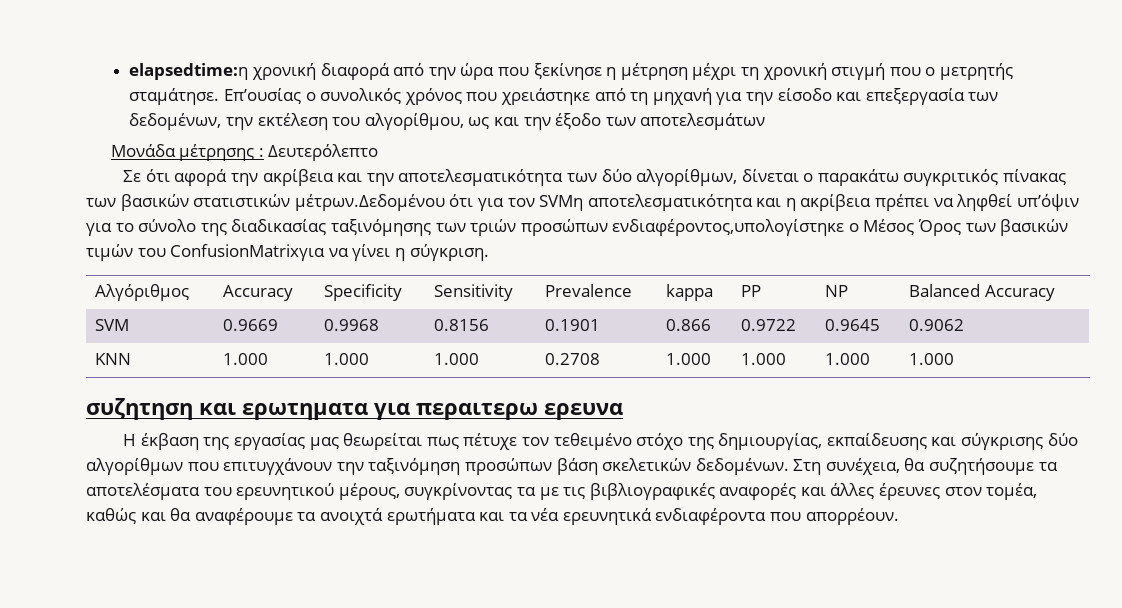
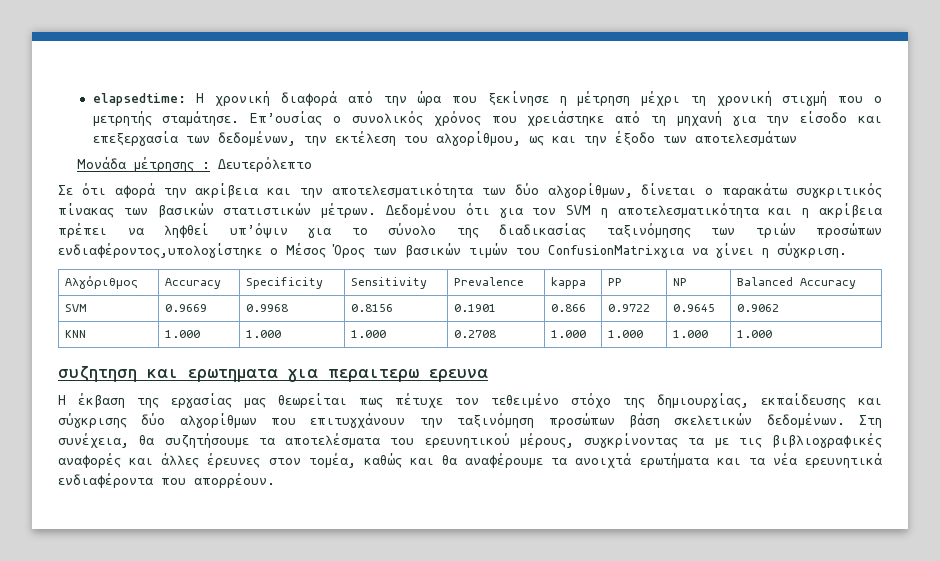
[129,63,249,80] elapsedtime:η -> [92,93,205,106] elapsedtime: H
[294,194,445,211] μέτρων.Δεδομένου -> [321,203,456,218] μέτρων. Δεδομένου
[539,195,584,211] SVMη -> [566,205,608,218] SVM η

